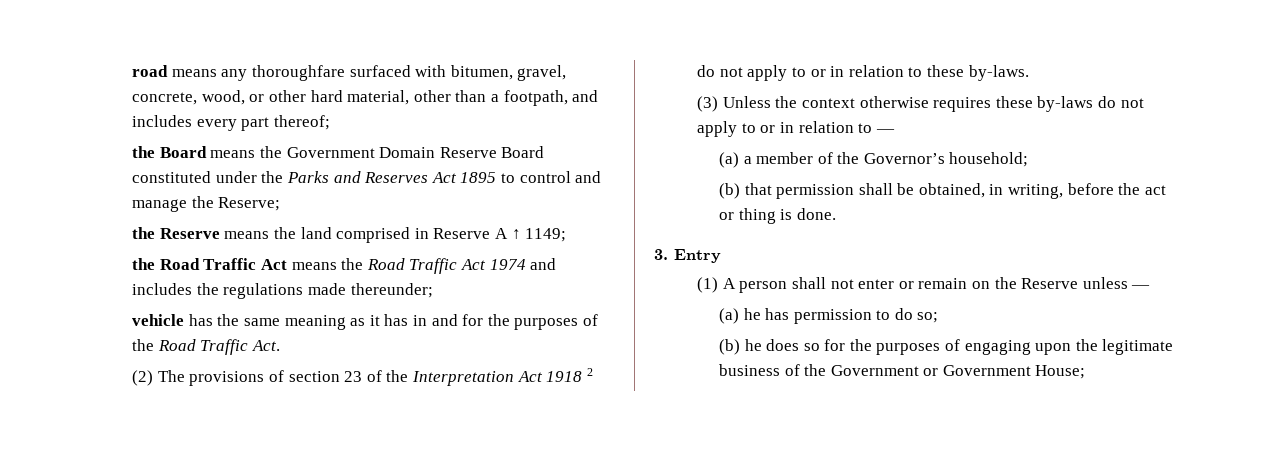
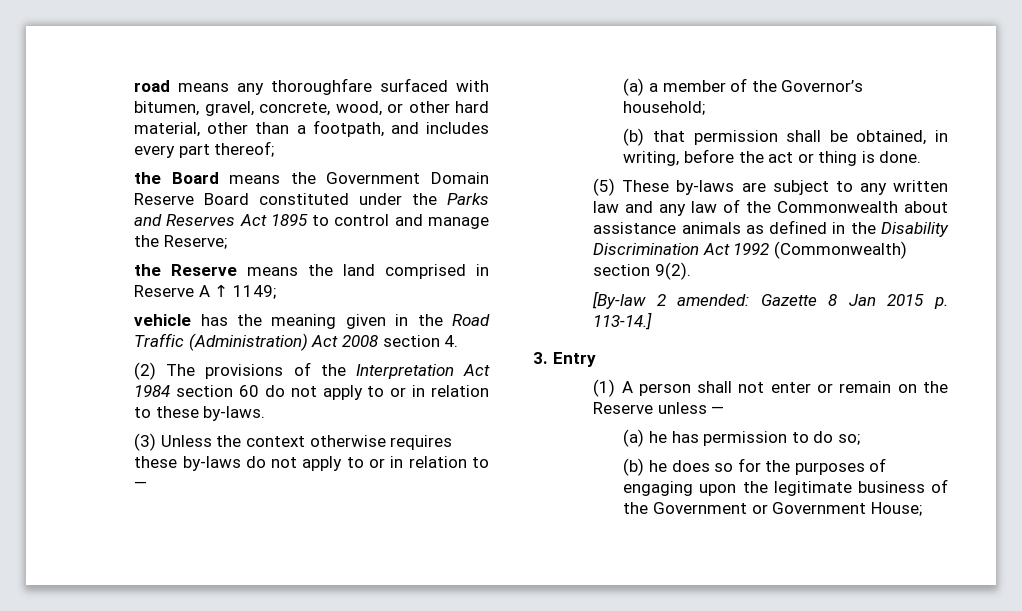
[132,258,557,274] [132,283,433,299] [132,314,598,330] [132,339,281,355] [132,368,593,386] the Road Traffic Act means the Road Traffic Act 1974 and includes the regulations made thereunder; // vehicle has the same meaning as it has in and for the purposes of the Road Traffic Act. // (2) The provisions of section 23 of the Interpretation Act 1918 2 -> [134,314,490,329] [134,333,459,351] [134,362,490,380] [134,385,259,397] vehicle has the meaning given in the Road Traffic (Administration) Act 2008 section 4. // (2) The provisions of the Interpretation Act 1984 section 60
(836, 214) none -> [593,178,948,196] [593,199,948,216] [593,220,949,237] [593,241,907,259] [593,262,691,280] [592,291,948,309] [593,312,653,330] // (5) These by-laws are subject to any written law and any law of the Commonwealth about assistance animals as defined in the Disability Discrimination Act 1992 (Commonwealth) section 9(2). // [By-law 2 amended: Gazette 8 Jan 2015 p. 113-14.]

